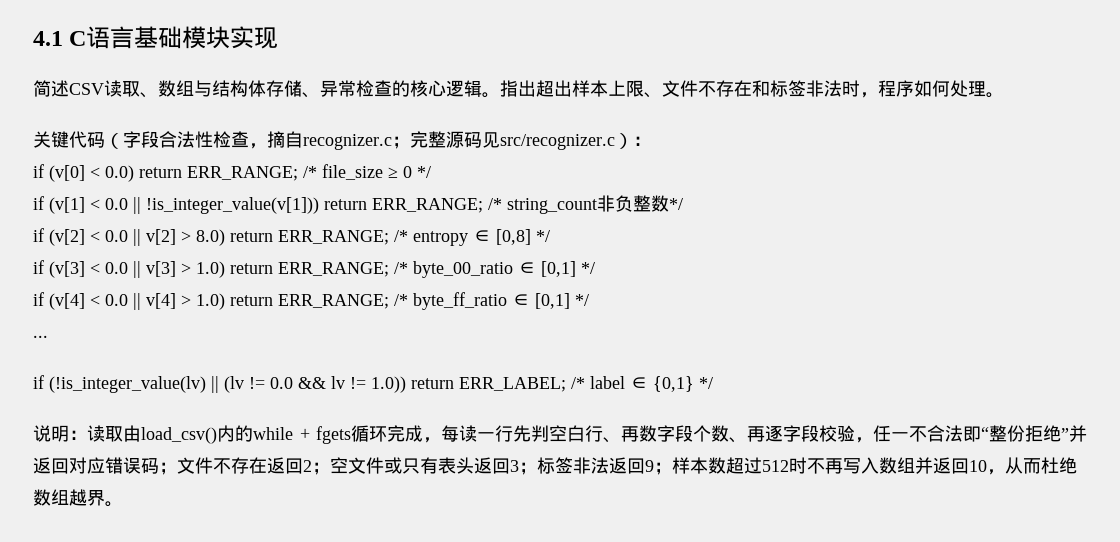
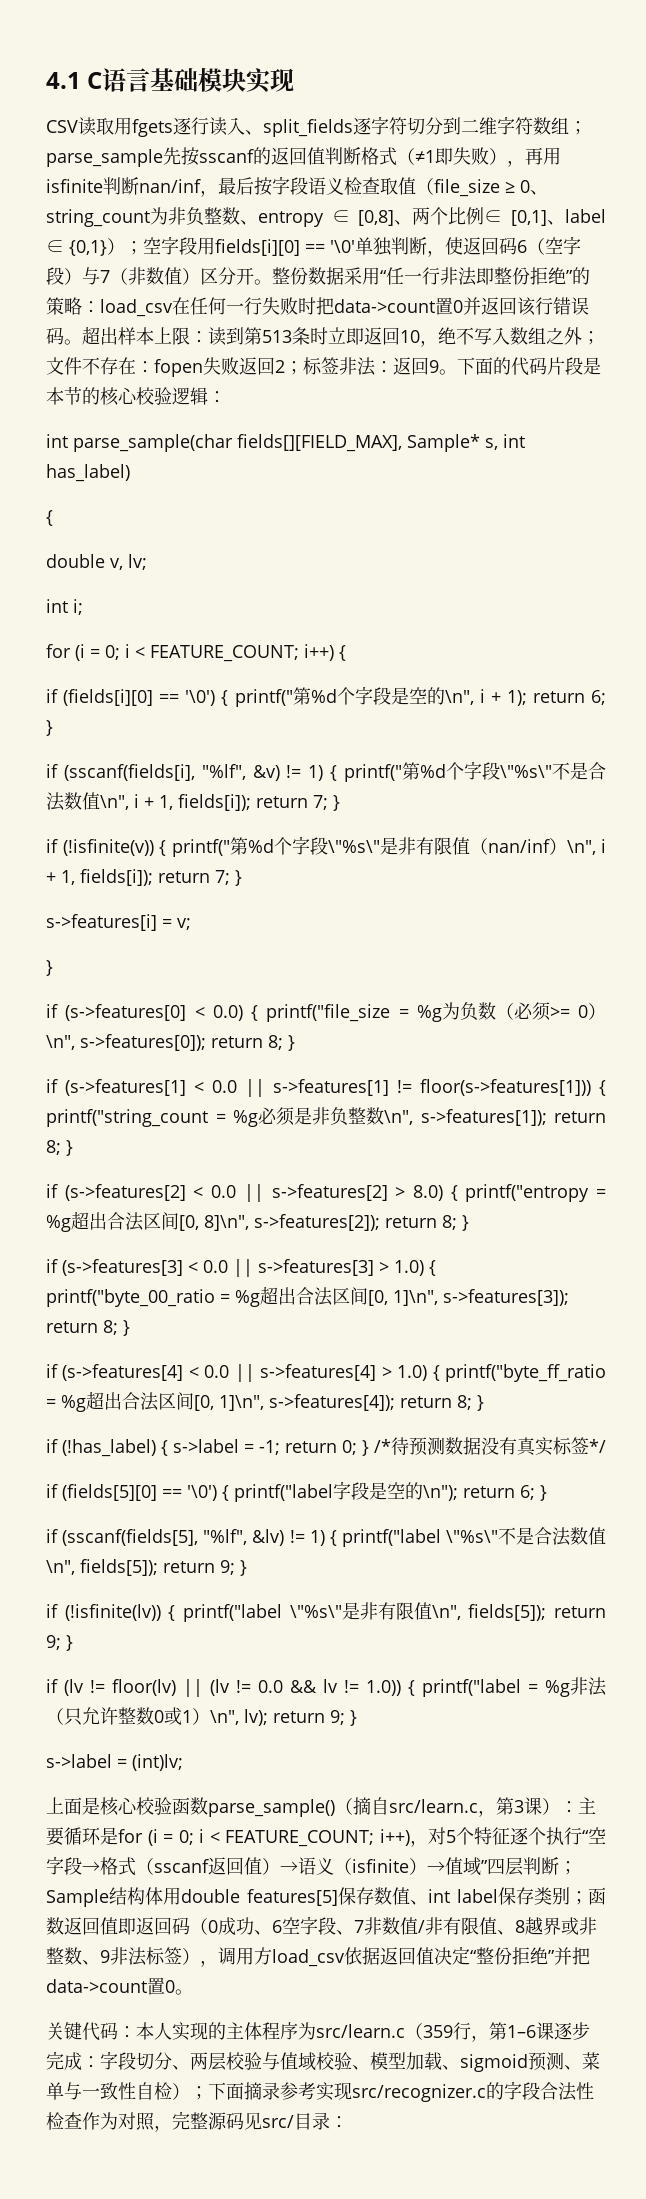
[33,80,69,97] 简述 -> (295, 80) none
[140,80,1004,98] [33,131,651,150] [33,164,431,182] [33,195,683,214] [33,228,550,246] [33,260,595,278] [33,292,589,310] [33,335,48,338] [33,375,206,393] 、数组与结构体存储、异常检查的核心逻辑。指出超出样本上限、文件不存在和标签非法时，程序如何处理。 // 关键代码（字段合法性检查，摘自recognizer.c；完整源码见src/recognizer.c）： // if (v[0] < 0.0) return ERR_RANGE; /* file_size ≥ 0 */ // if (v[1] < 0.0 || !is_integer_value(v[1])) return ERR_RANGE; /* string_count非负整数*/ // if (v[2] < 0.0 || v[2] > 8.0) return ERR_RANGE; /* entropy ∈ [0,8] */ // if (v[3] < 0.0 || v[3] > 1.0) return ERR_RANGE; /* byte_00_ratio ∈ [0,1] */ // if (v[4] < 0.0 || v[4] > 1.0) return ERR_RANGE; /* byte_ff_ratio ∈ [0,1] */ // ... // if (!is_integer_value(lv) -> [114,116,587,137] [46,147,561,167] [46,176,548,197] [46,207,606,227] [46,236,581,257] [46,267,590,286] [46,297,589,317] [46,326,600,347] [46,357,601,377] [46,387,226,406] [46,434,525,452] [46,464,130,482] [46,510,53,526] [46,554,147,570] [46,599,83,615] [46,644,346,662] [46,686,607,707] [46,720,53,736] [46,761,606,782] [46,792,340,811] [46,836,606,857] [46,869,242,886] [46,914,191,931] [46,960,53,976] [46,1002,606,1022] [46,1034,295,1051] [46,1079,606,1097] [46,1107,606,1127] [46,1140,73,1156] [46,1184,607,1202] [46,1211,469,1232] [46,1259,436,1277] [46,1286,569,1307] [46,1320,130,1336] [46,1364,607,1382] [46,1391,484,1412] [46,1437,606,1457] [46,1481,547,1502] [46,1527,606,1547] [46,1559,247,1576] [46,1602,606,1622] [46,1635,73,1651] [46,1679,176,1696] 用fgets逐行读入、split_fields逐字符切分到二维字符数组；parse_sample先按sscanf的返回值判断格式（≠1即失败），再用isfinite判断nan/inf，最后按字段语义检查取值（file_size ≥ 0、string_count为非负整数、entropy ∈ [0,8]、两个比例∈ [0,1]、label ∈ {0,1}）；空字段用fields[i][0] == '\0'单独判断，使返回码6（空字段）与7（非数值）区分开。整份数据采用“任一行非法即整份拒绝”的策略：load_csv在任何一行失败时把data->count置0并返回该行错误码。超出样本上限：读到第513条时立即返回10，绝不写入数组之外；文件不存在：fopen失败返回2；标签非法：返回9。下面的代码片段是本节的核心校验逻辑： // int parse_sample(char fields[][FIELD_MAX], Sample* s, int has_label) // { // double v, lv; // int i; // for (i = 0; i < FEATURE_COUNT; i++) { // if (fields[i][0] == '\0') { printf("第%d个字段是空的\n", i + 1); return 6; } // if (sscanf(fields[i], "%lf", &v) != 1) { printf("第%d个字段\"%s\"不是合法数值\n", i + 1, fields[i]); return 7; } // if (!isfinite(v)) { printf("第%d个字段\"%s\"是非有限值（nan/inf）\n", i + 1, fields[i]); return 7; } // s->features[i] = v; // } // if (s->features[0] < 0.0) { printf("file_size = %g为负数（必须>= 0）\n", s->features[0]); return 8; } // if (s->features[1] < 0.0 || s->features[1] != floor(s->features[1])) { printf("string_count = %g必须是非负整数\n", s->features[1]); return 8; } // if (s->features[2] < 0.0 || s->features[2] > 8.0) { printf("entropy = %g超出合法区间[0, 8]\n", s->features[2]); return 8; } // if (s->features[3] < 0.0 || s->features[3] > 1.0) { printf("byte_00_ratio = %g超出合法区间[0, 1]\n", s->features[3]); return 8; } // if (s->features[4] < 0.0 || s->features[4] > 1.0) { printf("byte_ff_ratio = %g超出合法区间[0, 1]\n", s->features[4]); return 8; } // if (!has_label) { s->label = -1; return 0; } /*待预测数据没有真实标签*/ // if (fields[5][0] == '\0') { printf("label字段是空的\n"); return 6; } // if (sscanf(fields[5], "%lf", &lv) != 1) { printf("label \"%s\"不是合法数值\n", fields[5]); return 9; } // if (!isfinite(lv)) { printf("label \"%s\"是非有限值\n", fields[5]); return 9; } // if (lv != floor(lv)
[411,376,713,392] [33,425,981,444] return ERR_LABEL; /* label ∈ {0,1} */ // 说明：读取由load_csv()内的while + fgets循环完成，每读一行先判空白行、再数字段个数、再逐字段校验，任一不合法即 -> [408,1677,607,1697] [46,1707,357,1726] [46,1754,183,1771] [46,1797,596,1817] [46,1827,606,1847] [46,1856,577,1876] [46,1887,606,1907] [46,1916,597,1935] [46,1946,470,1967] { printf("label = %g非法（只允许整数0或1）\n", lv); return 9; } // s->label = (int)lv; // 上面是核心校验函数parse_sample()（摘自src/learn.c，第3课）：主要循环是for (i = 0; i < FEATURE_COUNT; i++)，对5个特征逐个执行“空字段→格式（sscanf返回值）→语义（isfinite）→值域”四层判断；Sample结构体用double features[5]保存数值、int label保存类别；函数返回值即返回码（0成功、6空字段、7非数值/非有限值、8越界或非整数、9非法标签），调用方load_csv依据返回值决定
[33,457,1077,475] [33,489,123,507] 返回对应错误码；文件不存在返回2；空文件或只有表头返回3；标签非法返回9；样本数超过512时不再写入数组并返回10，从而杜绝数组越界。 -> [572,1947,590,1965] [46,1977,193,1995] [46,2022,590,2042] [46,2051,600,2072] [46,2081,594,2102] [46,2111,348,2132] 把data->count置0。 // 关键代码：本人实现的主体程序为src/learn.c（359行，第1–6课逐步完成：字段切分、两层校验与值域校验、模型加载、sigmoid预测、菜单与一致性自检）；下面摘录参考实现src/recognizer.c的字段合法性检查作为对照，完整源码见src/目录：

